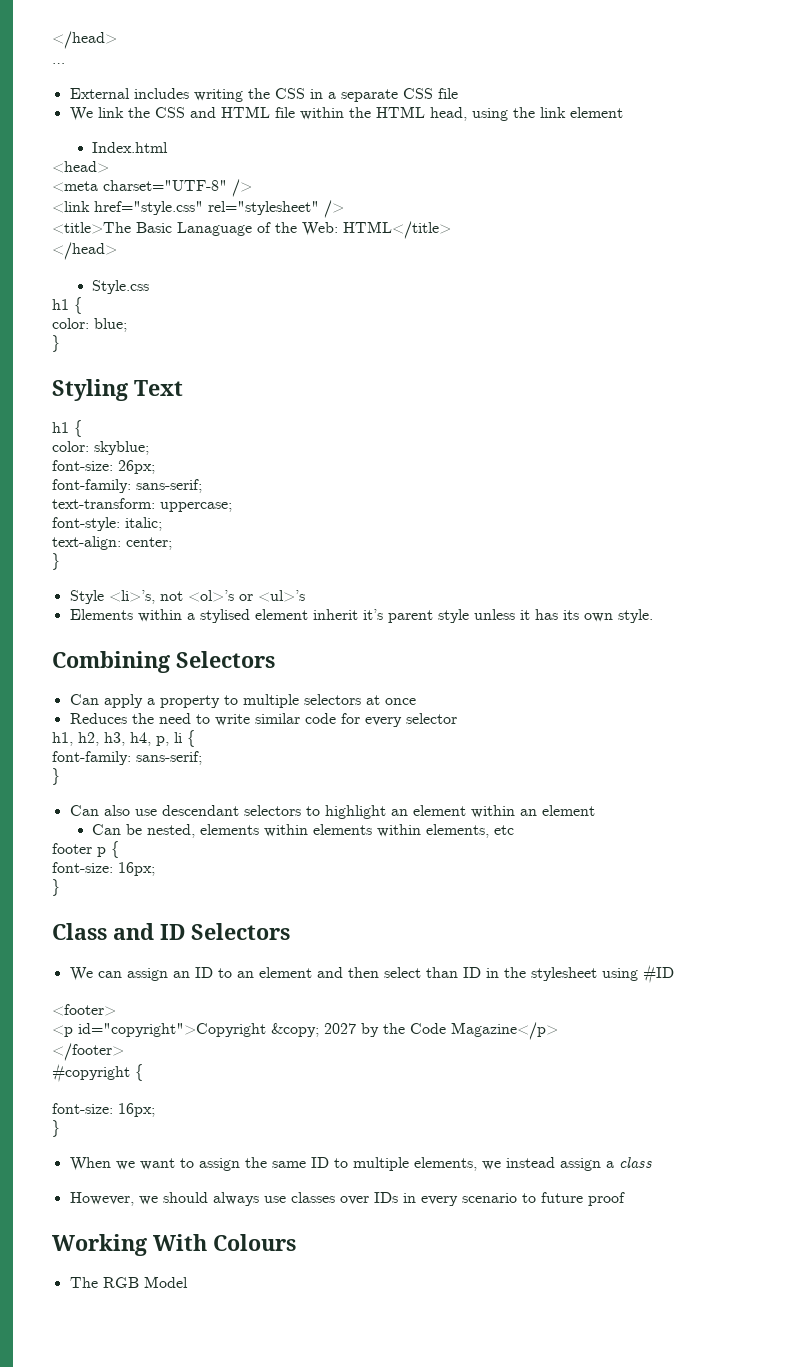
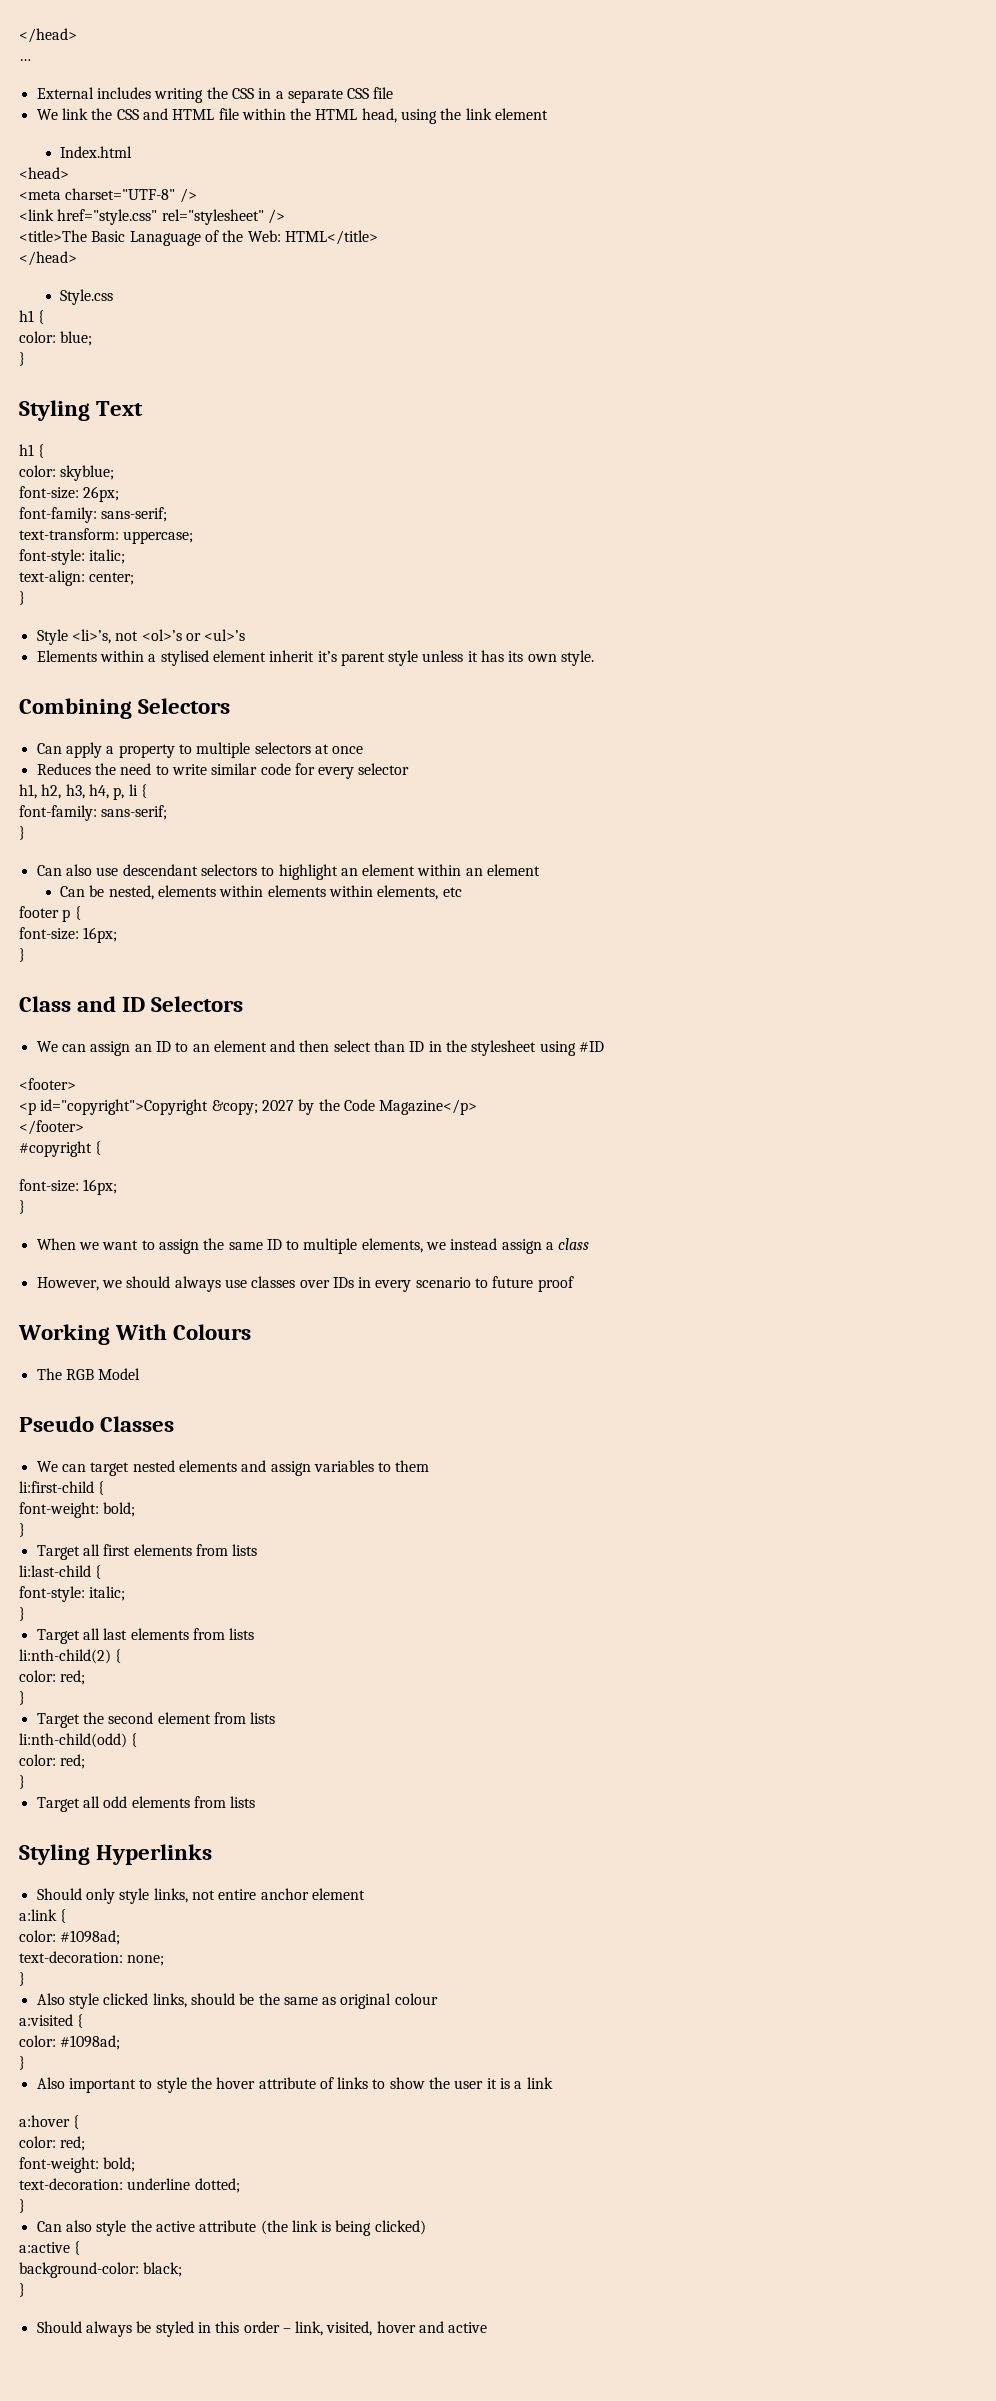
(188, 1282) none -> [19,1416,175,1432] [36,1460,430,1476] [19,1481,105,1495] [19,1502,136,1518] [19,1523,25,1537] [36,1544,258,1560] [19,1565,102,1579] [19,1586,126,1602] [19,1607,25,1621] [36,1628,255,1644] [19,1649,122,1664] [19,1670,86,1685] [19,1691,25,1705] [36,1712,276,1728] [19,1733,138,1748] [19,1754,86,1769] [19,1775,25,1789] [36,1796,256,1812] [19,1844,213,1865] [36,1888,365,1904] [19,1909,67,1923] [19,1930,121,1945] [19,1951,165,1966] [19,1972,25,1986] [36,1993,438,2009] [19,2014,84,2028] [19,2035,121,2050] [19,2056,25,2070] [36,2077,553,2093] [19,2115,80,2129] [19,2136,86,2151] [19,2157,136,2173] [19,2178,240,2193] [19,2199,25,2213] [36,2220,426,2236] [19,2241,81,2255] [19,2262,183,2278] [19,2283,25,2297] [36,2321,488,2337] // Pseudo Classes // We can target nested elements and assign variables to them // li:first-child { // font-weight: bold; // } // Target all first elements from lists // li:last-child { // font-style: italic; // } // Target all last elements from lists // li:nth-child(2) { // color: red; // } // Target the second element from lists // li:nth-child(odd) { // color: red; // } // Target all odd elements from lists // Styling Hyperlinks // Should only style links, not entire anchor element // a:link { // color: #1098ad; // text-decoration: none; // } // Also style clicked links, should be the same as original colour // a:visited { // color: #1098ad; // } // Also important to style the hover attribute of links to show the user it is a link // a:hover { // color: red; // font-weight: bold; // text-decoration: underline dotted; // } // Can also style the active attribute (the link is being clicked) // a:active { // background-color: black; // } // Should always be styled in this order – link, visited, hover and active

